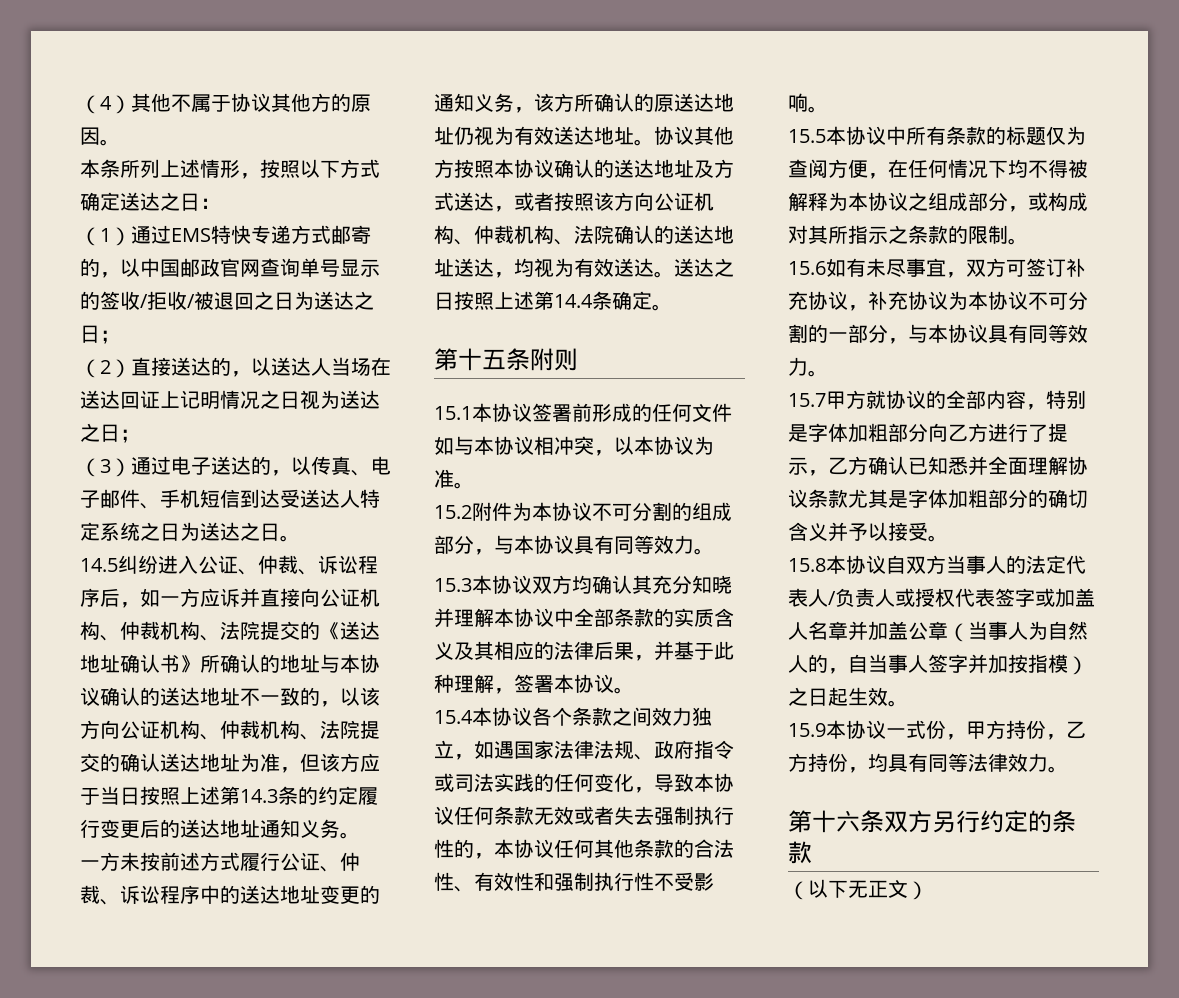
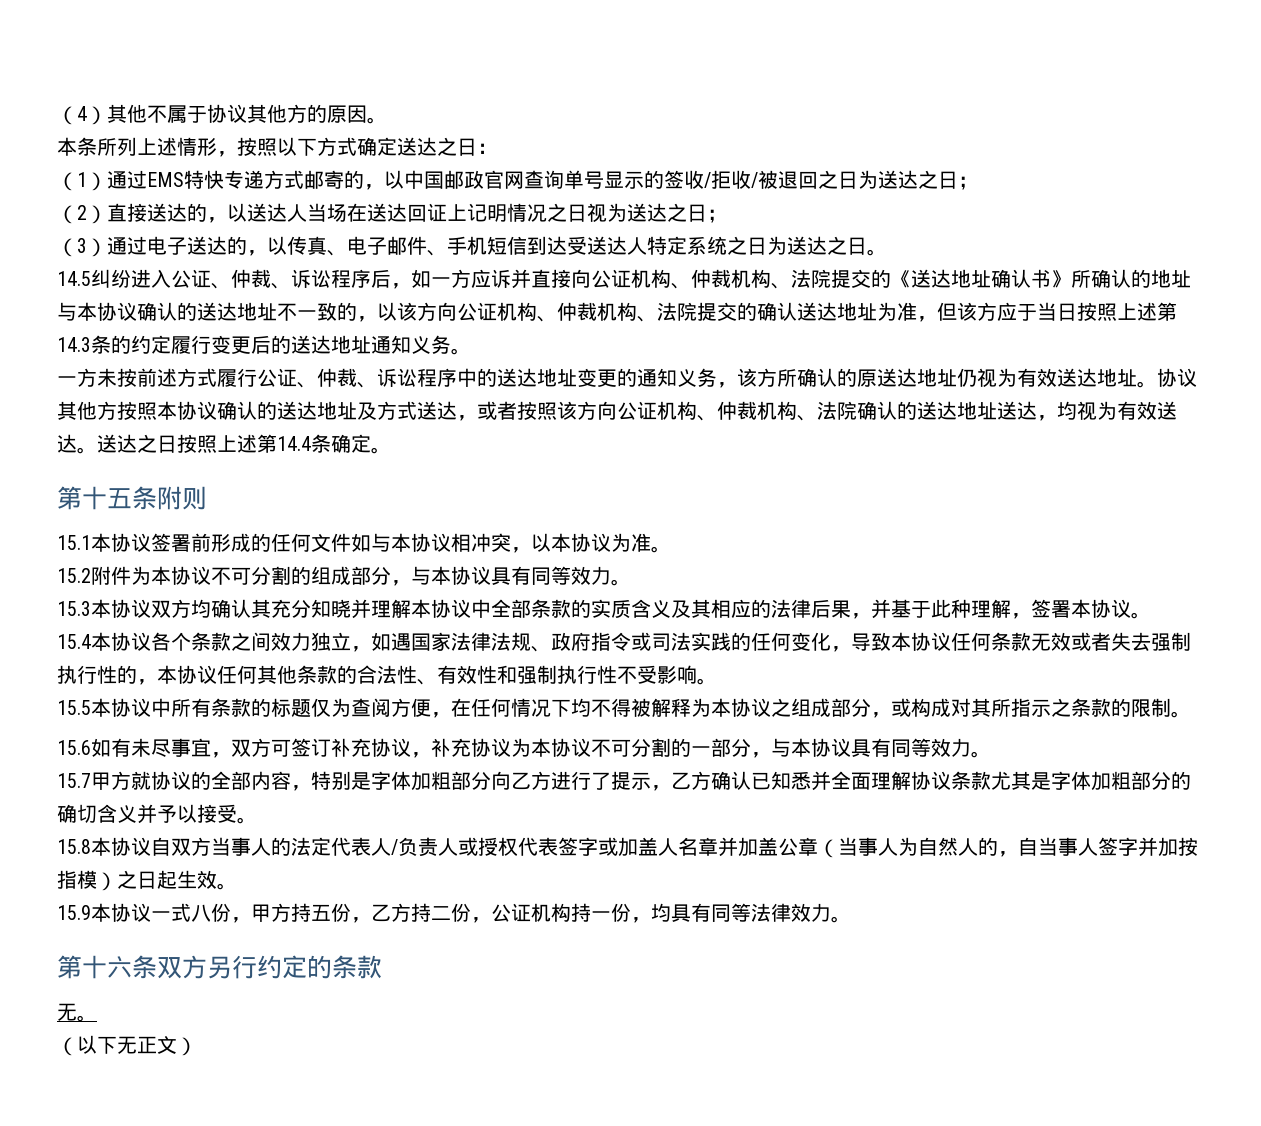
(926, 729) none -> [191,904,211,922] 八
(1026, 729) none -> [311,904,331,921] 五
(828, 762) none -> [431,903,611,923] 二份，公证机构持一
(812, 852) none -> [57,1003,97,1022] // 无。

